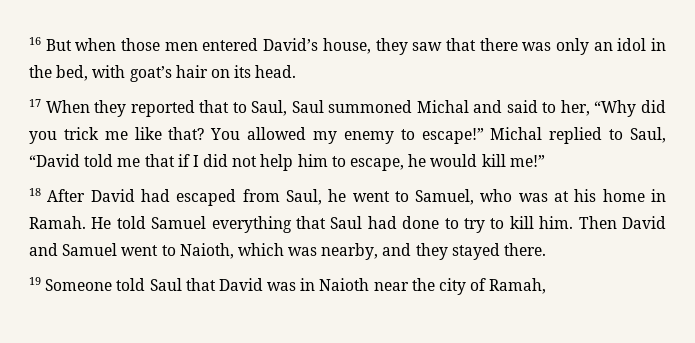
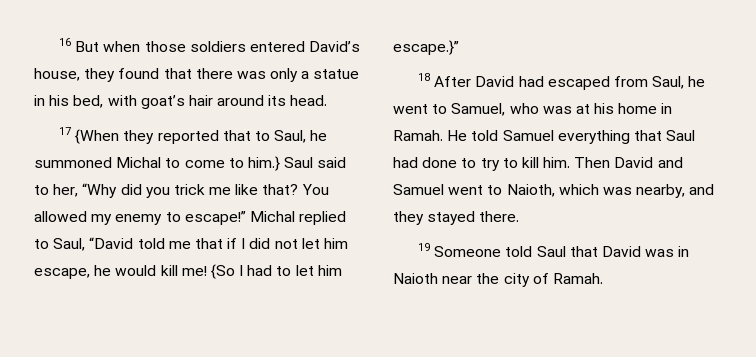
[164,42,198,51] men -> [189,41,246,52] soldiers
[412,42,443,51] saw -> [118,68,160,79] found
[593,38,666,51] [29,65,52,78] an idol in the -> [301,69,360,79] [34,95,70,106] a statue in his
[210,69,230,78] on -> [217,95,265,106] around
[45,100,90,113] When -> [75,129,120,144] {When
[291,100,324,113] Saul -> [310,130,328,141] he
[473,100,503,113] and -> [165,156,314,171] to come to him.} Saul
[260,154,346,171] help him to -> [301,238,349,249] let him
[509,155,545,167] me!” -> [181,264,342,279] [393,40,459,55] me! {So I had to let him escape.}”
[489,278,547,294] Ramah, -> [552,273,603,284] Ramah.

